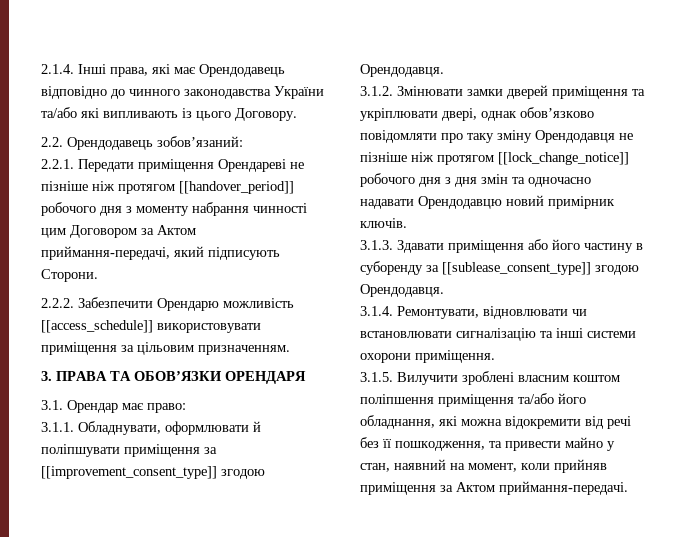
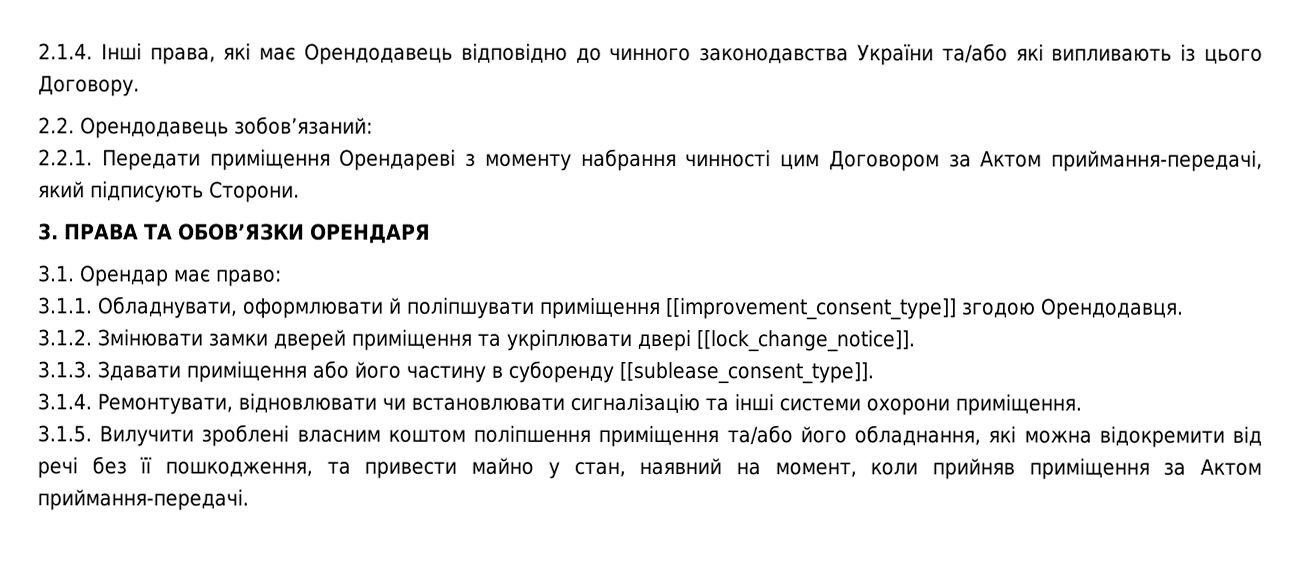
[290,162,304,169] [41,181,294,194] [41,202,122,216] не пізніше ніж протягом [[handover_period]] робочого дня -> (457, 160) none
[41,297,294,311] [41,320,261,333] [41,342,290,355] // 2.2.2. Забезпечити Орендарю можливість [[access_schedule]] використовувати приміщення за цільовим призначенням. -> (300, 192) none
[204,447,217,454] за -> (660, 308) none
[442,107,594,121] [360,130,633,143] [360,152,629,165] [360,173,591,187] [360,195,615,209] [360,218,407,228] двері, однак обов’язково повідомляти про таку зміну Орендодавця не пізніше ніж протягом [[lock_change_notice]] робочого дня з дня змін та одночасно надавати Орендодавцю новий примірник ключів. -> [637,329,915,352] двері [[lock_change_notice]].
[426,262,639,275] [360,284,444,297] за [[sublease_consent_type]] згодою Орендодавця. -> [619,361,874,384] [[sublease_consent_type]].

